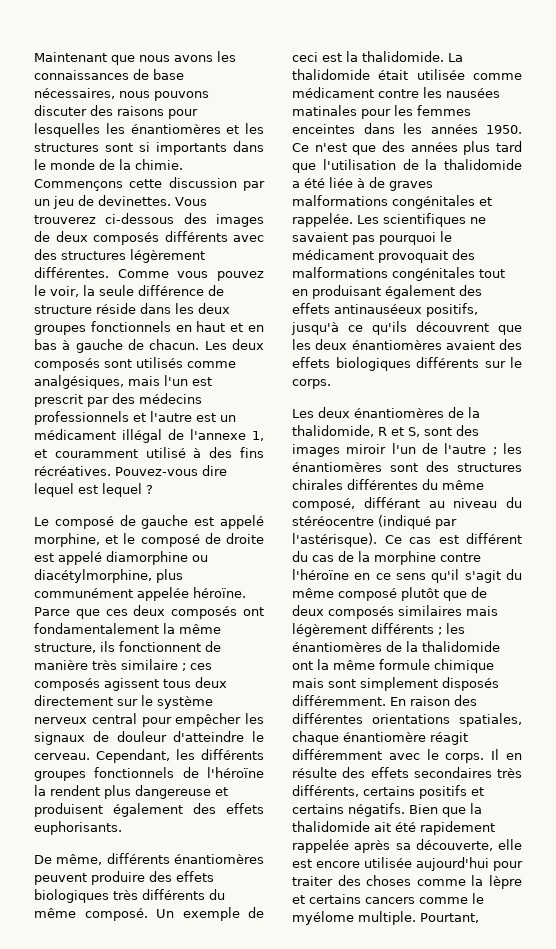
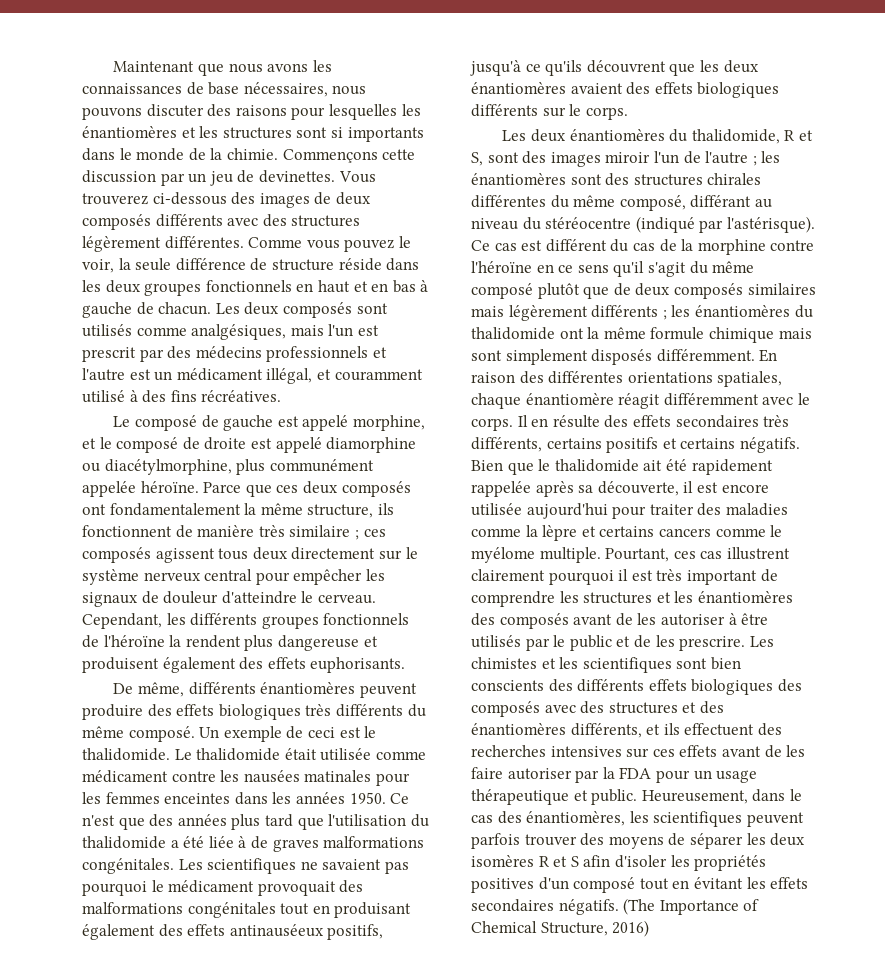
[122,429,264,443] illégal de l'annexe 1, -> [266,368,313,384] illégal,
[115,465,227,476] [34,483,153,497] Pouvez-vous dire lequel est lequel ? -> (282, 396) none
[346,51,463,62] la thalidomide. La -> [364,726,377,738] [82,748,192,761] le thalidomide. Le
[402,159,438,170] de la -> [410,814,429,827] du
[392,195,492,209] [292,213,353,227] congénitales et rappelée. -> [82,858,174,874] congénitales.
[448,407,480,418] de la -> [669,129,688,142] du
[386,641,418,652] de la -> [794,305,813,318] du
[470,803,482,814] la -> [538,459,551,471] le
[498,839,522,850] elle -> [683,481,694,493] il
[366,875,412,886] choses -> [725,503,788,516] maladies
(479, 918) none -> [673,547,790,560] [471,569,778,585] [471,591,793,607] [471,613,769,629] [471,635,774,651] [471,657,741,673] [471,679,802,695] [471,701,724,717] [471,723,782,738] [471,745,806,758] [471,767,758,783] [471,789,802,805] [471,811,804,827] [471,833,806,849] [471,855,767,871] [471,877,809,893] [471,898,760,915] [471,920,650,937] ces cas illustrent clairement pourquoi il est très important de comprendre les structures et les énantiomères des composés avant de les autoriser à être utilisés par le public et de les prescrire. Les chimistes et les scientifiques sont bien conscients des différents effets biologiques des composés avec des structures et des énantiomères différents, et ils effectuent des recherches intensives sur ces effets avant de les faire autoriser par la FDA pour un usage thérapeutique et public. Heureusement, dans le cas des énantiomères, les scientifiques peuvent parfois trouver des moyens de séparer les deux isomères R et S afin d'isoler les propriétés positives d'un composé tout en évitant les effets secondaires négatifs. (The Importance of Chemical Structure, 2016)

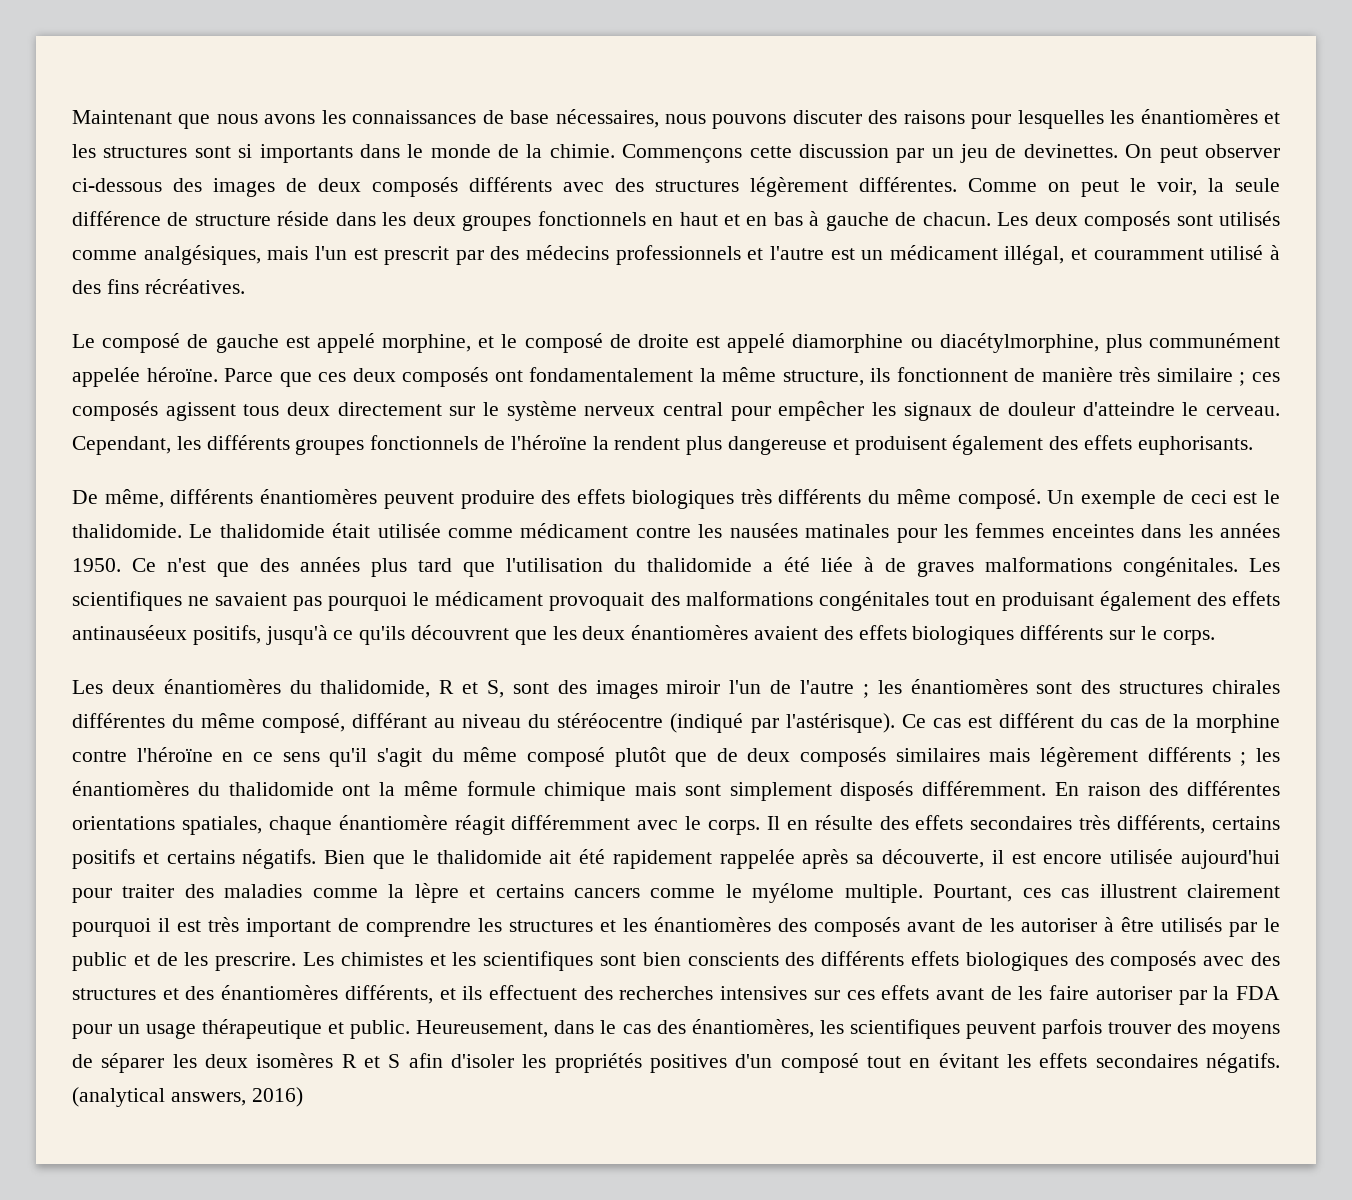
[338,171,376,183] [82,193,148,205] Vous trouverez -> [1125,144,1280,163] On peut observer
[306,239,395,252] vous pouvez -> [1048,180,1119,197] on peut
[623,898,760,915] [471,921,608,936] (The Importance of Chemical Structure, -> [72,1087,246,1107] (analytical answers,

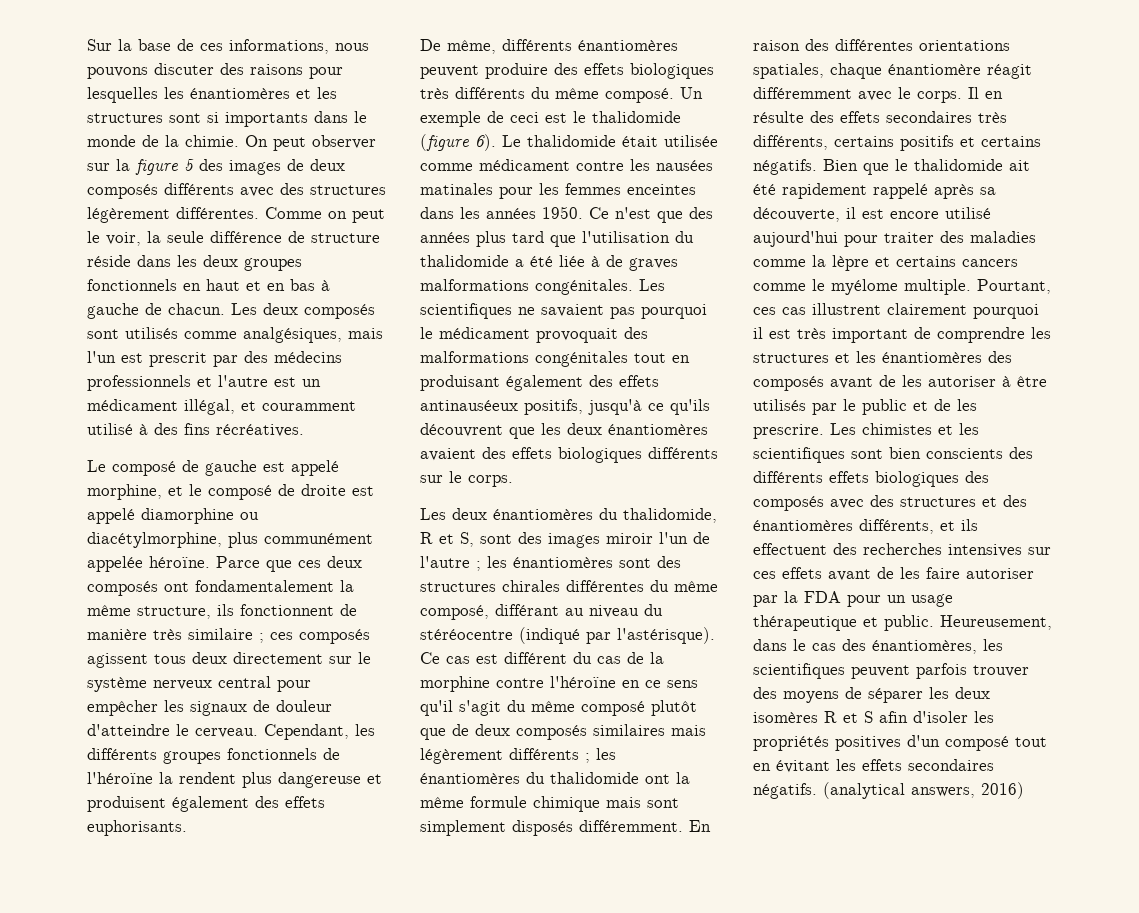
[72,109,659,129] Maintenant que nous avons les connaissances de base nécessaires, -> [87,39,329,54] Sur la base de ces informations,
[622,144,1280,163] [72,178,162,192] Commençons cette discussion par un jeu de devinettes. On peut observer ci-dessous -> [245,135,376,151] [87,159,194,175] On peut observer sur la figure 5
[72,524,182,538] thalidomide. -> [592,111,681,123] [420,134,496,151] thalidomide (figure 6).
[719,849,795,869] rappelée -> [873,183,928,199] rappelé
[1110,849,1174,864] utilisée -> [945,207,991,219] utilisé

